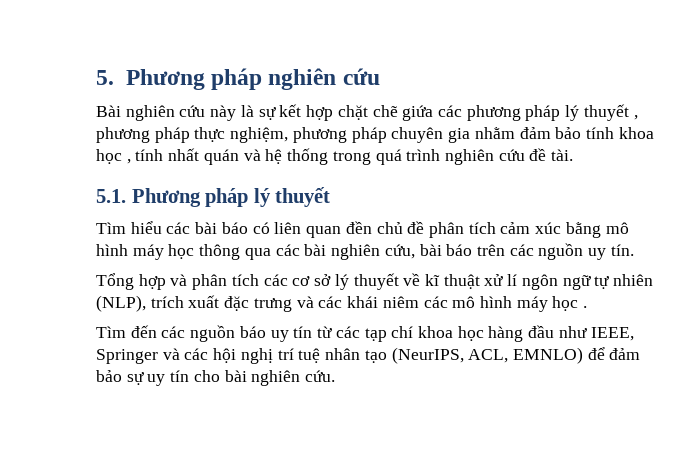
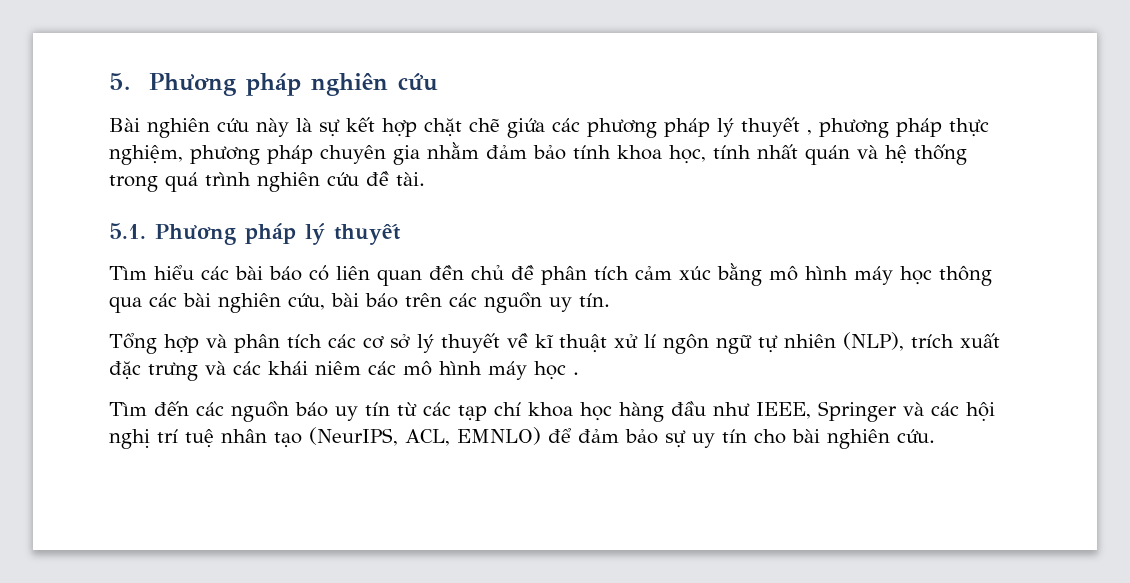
[96,149,131,164] học , -> [669,145,706,164] học,

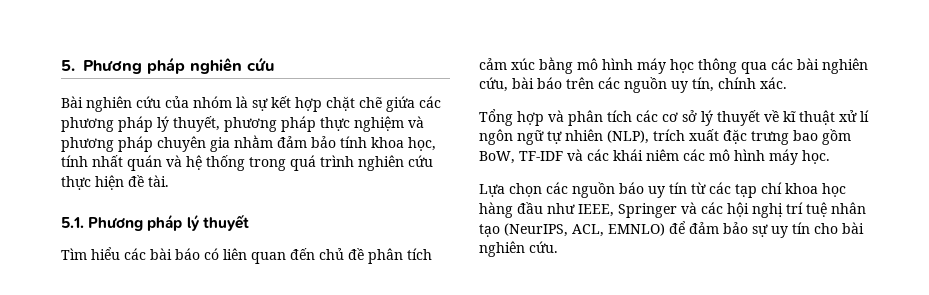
[256,118,289,137] này -> [165,96,232,108] của nhóm
[741,117,812,137] thuyết , -> [173,116,220,132] thuyết,
[109,145,183,165] nghiệm, -> [354,116,424,132] nghiệm và
(359, 179) none -> [61,175,124,190] thực hiện
[429,265,464,280] đền -> [290,248,315,260] đến
[579,293,610,307] tín. -> [692,77,787,92] tín, chính xác.
(198, 371) none -> [793,129,851,145] [479,151,563,164] bao gồm BoW, TF-IDF
[534,361,579,380] [109,401,189,416] học . // Tìm đến -> [802,150,830,164] [479,183,542,197] học. // Lựa chọn

